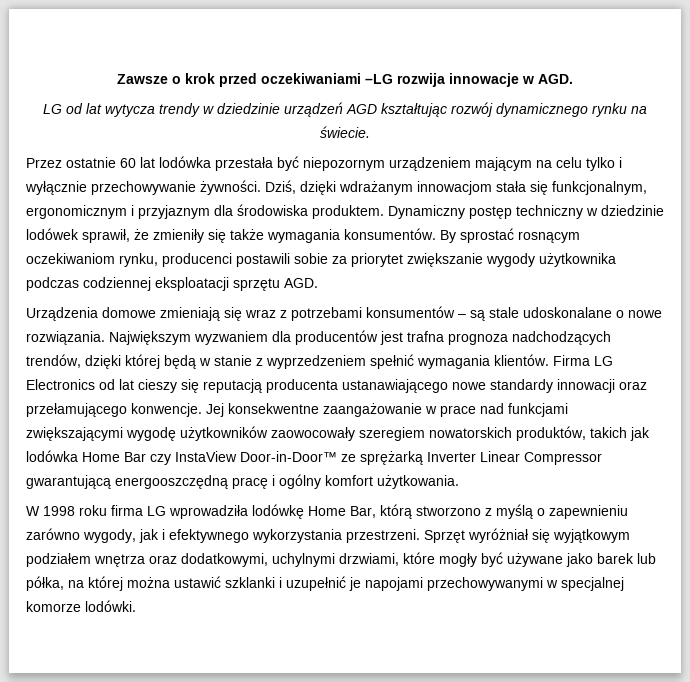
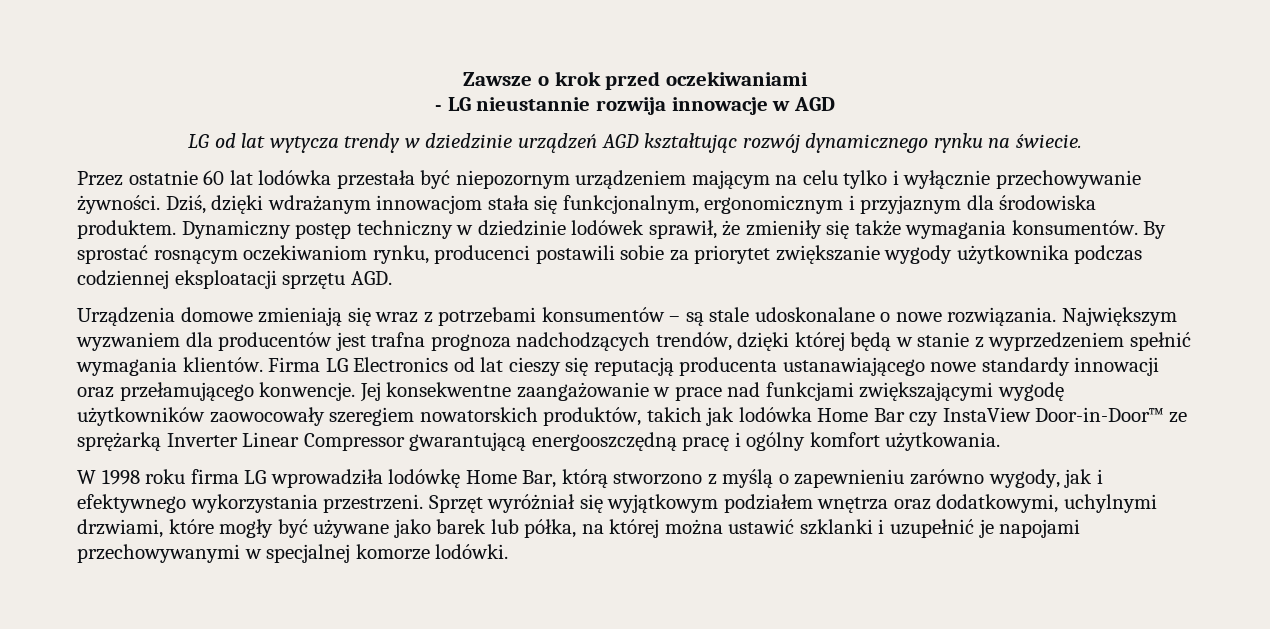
[365,74,393,84] –LG -> [435,97,591,111] // - LG nieustannie
[538,74,573,84] AGD. -> [793,97,835,111] AGD

